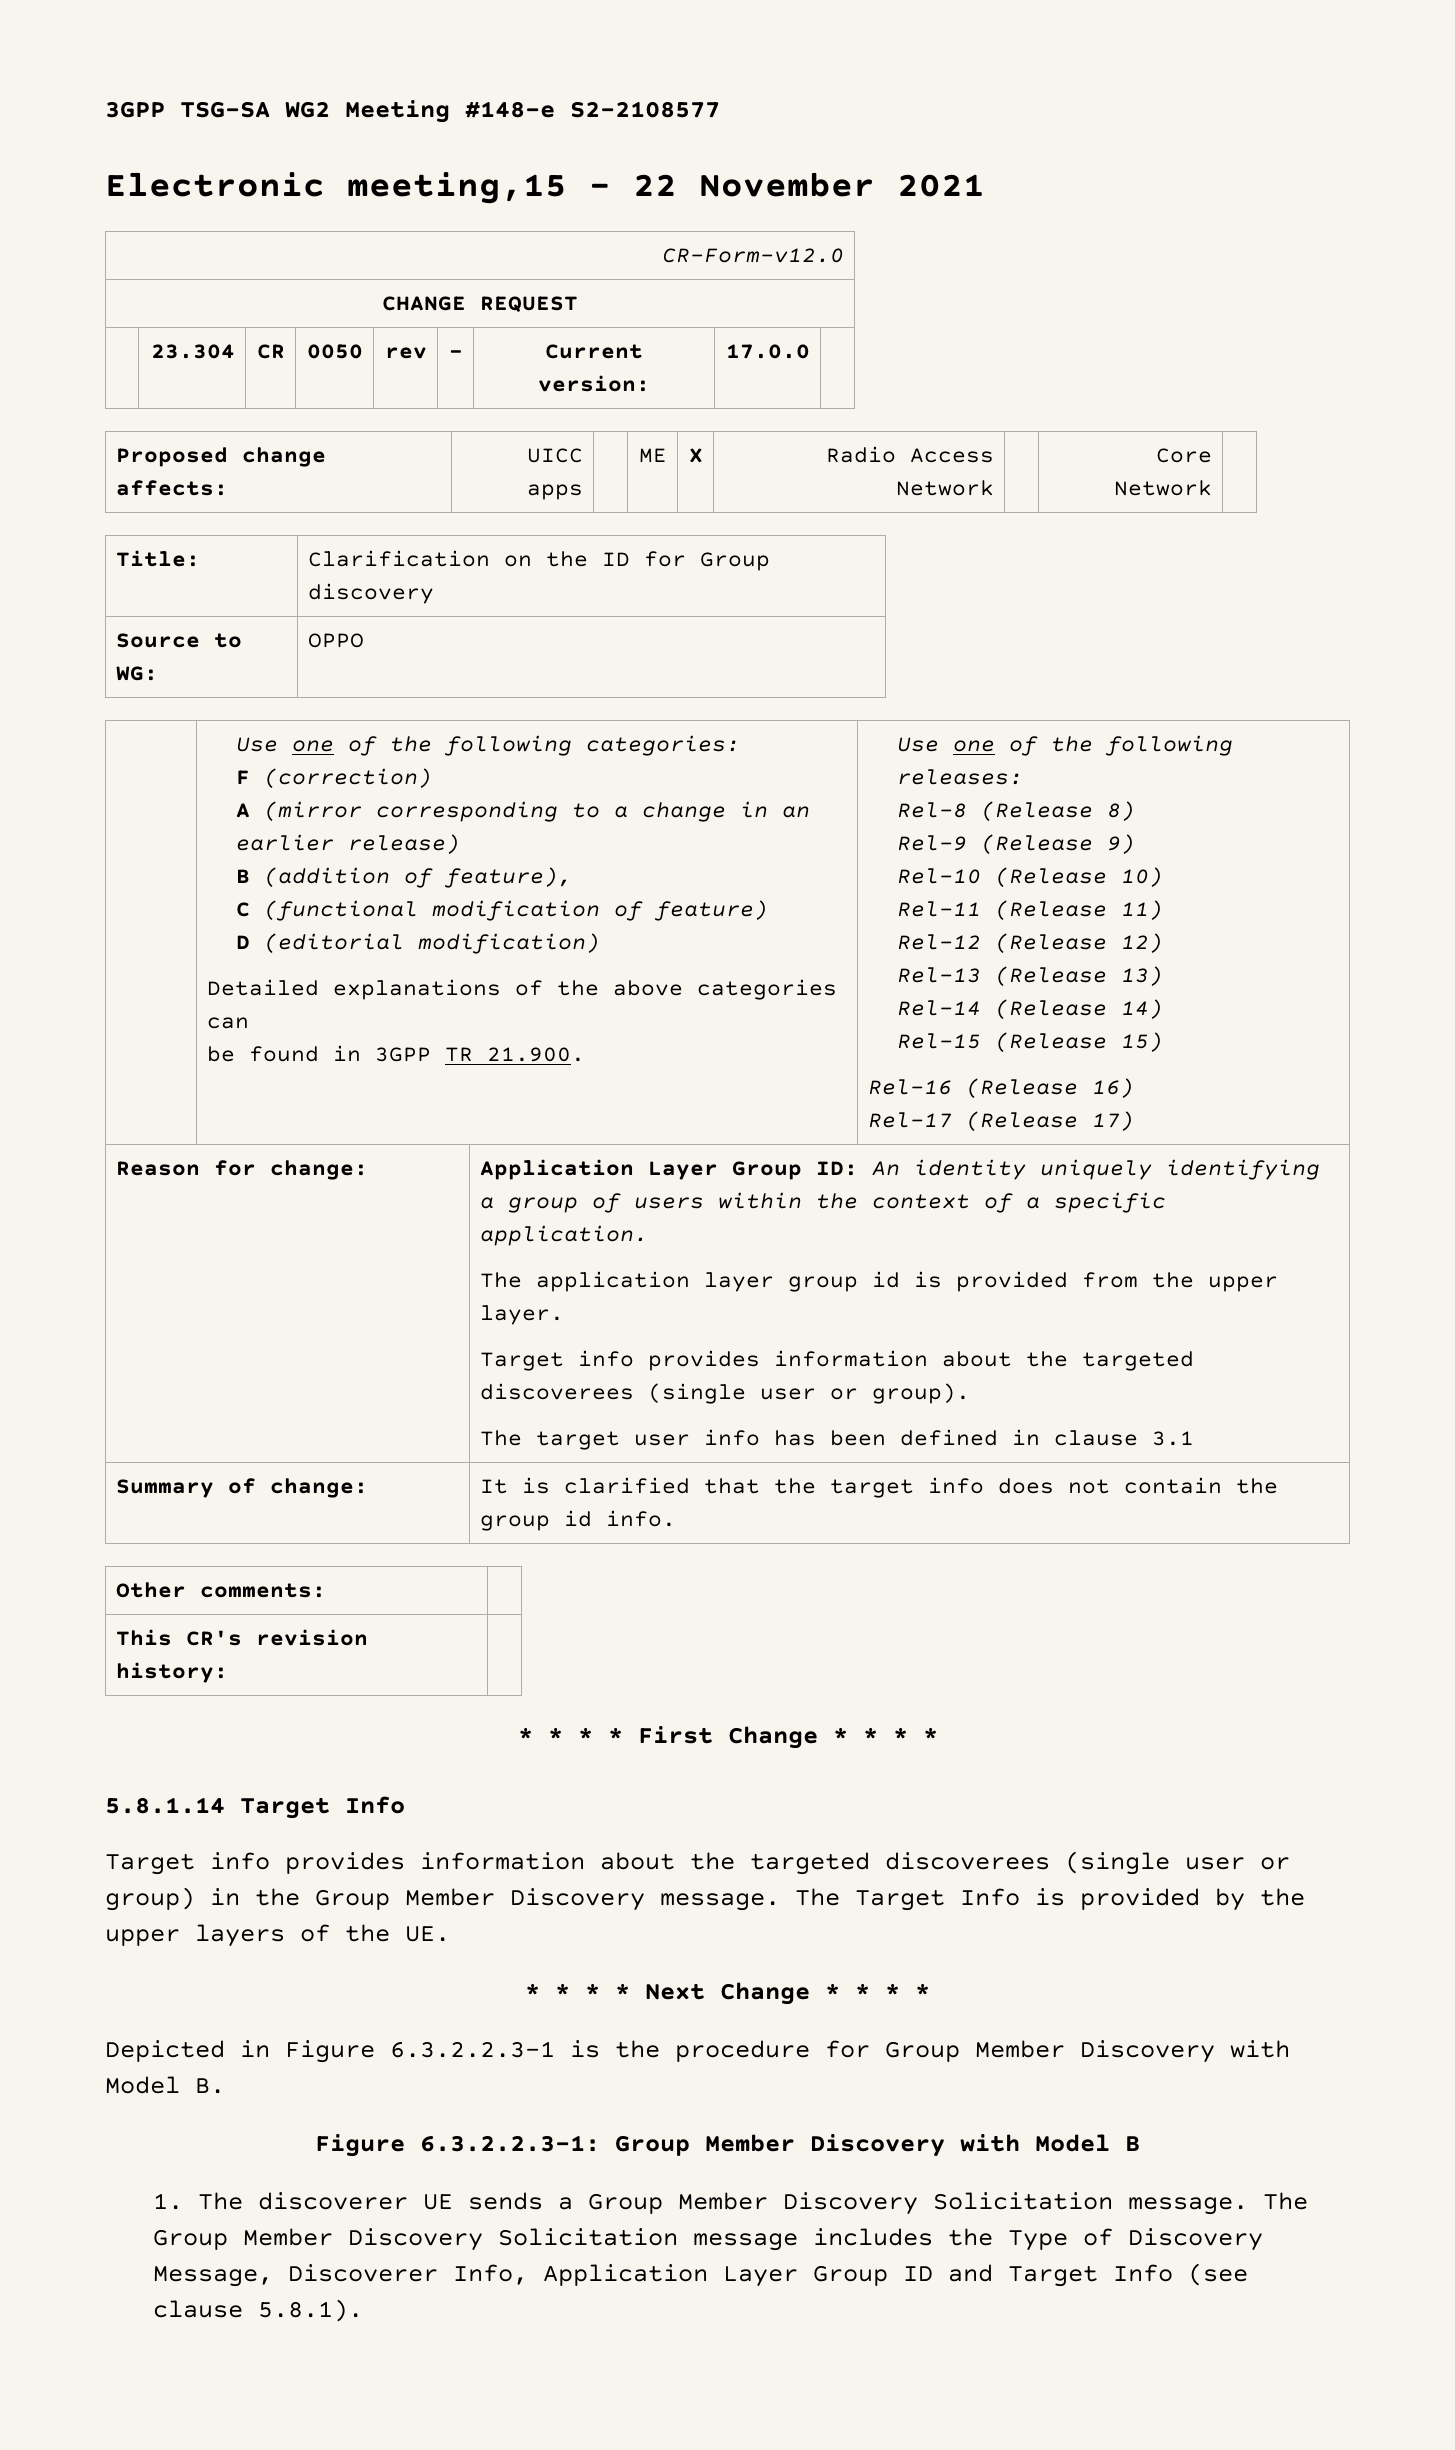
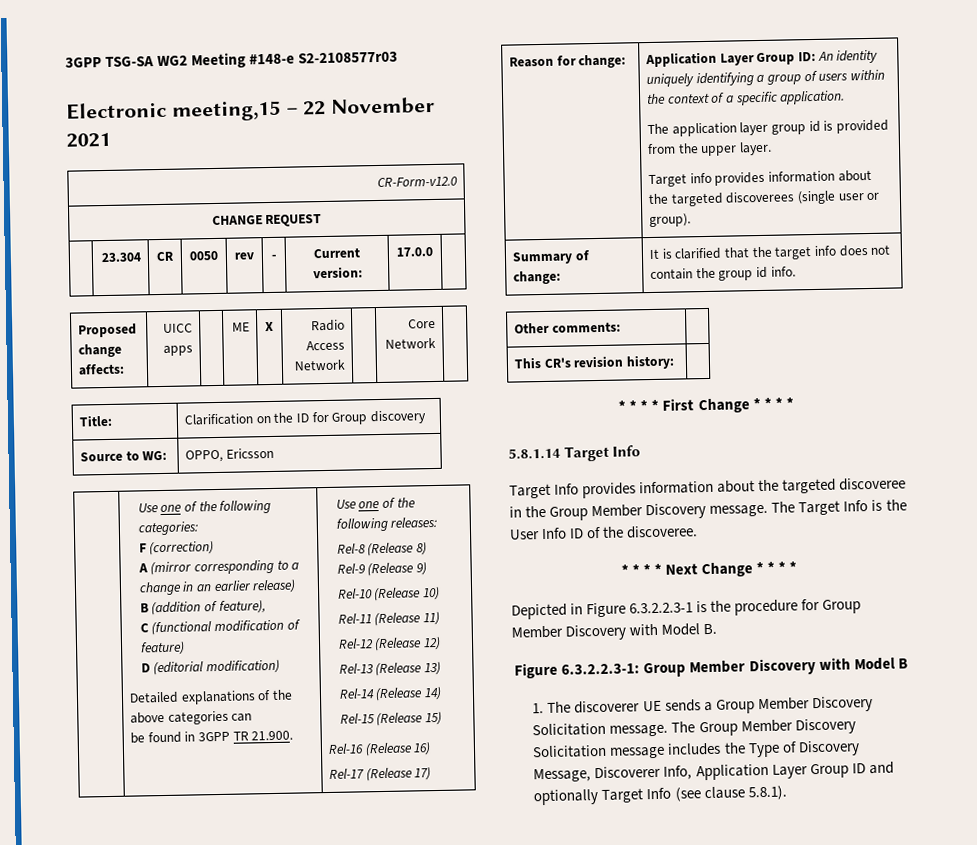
[570,101,720,118] S2-2108577 -> [298,51,399,64] S2-2108577r03
[307,633,364,648] OPPO -> [184,447,274,463] OPPO, Ericsson
[479,1429,1194,1450] // The target user info has been defined in clause 3.1 -> (691, 220) none
[210,1851,1290,1875] [105,1887,195,1911] info provides information about the targeted discoverees (single user or group) -> [554,477,907,499] Info provides information about the targeted discoveree
[1080,1888,1305,1911] [105,1924,450,1947] provided by the upper layers of the UE. -> [885,499,907,511] [509,525,699,540] the User Info ID of the discoveree.
(994, 2273) none -> [533,789,600,806] optionally

